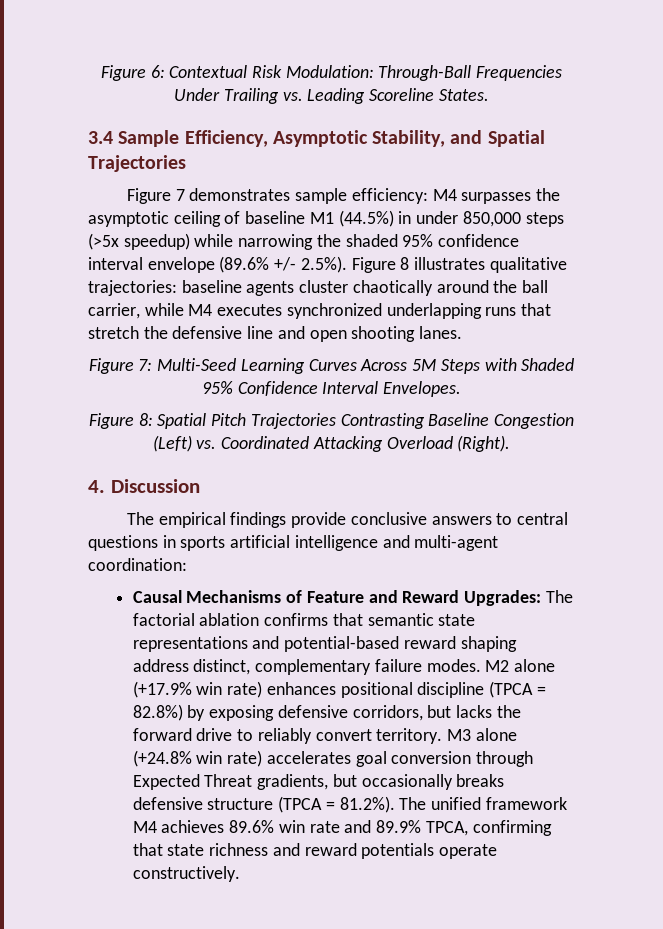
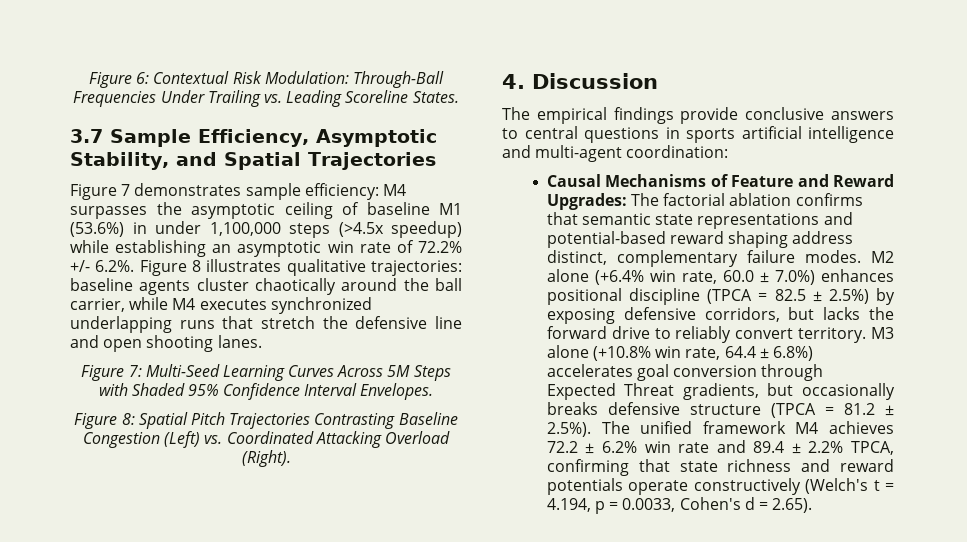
[88,131,113,144] 3.4 -> [70,129,103,143] 3.7
[338,210,394,227] (44.5%) -> [70,222,124,237] (53.6%)
[462,211,564,227] [88,233,520,250] [88,256,347,273] 850,000 steps (>5x speedup) while narrowing the shaded 95% confidence interval envelope (89.6% +/- 2.5%). -> [209,221,462,238] [70,240,463,257] [70,260,135,272] 1,100,000 steps (>4.5x speedup) while establishing an asymptotic win rate of 72.2% +/- 6.2%.
[132,681,263,698] (+17.9% win rate) -> [594,270,815,285] (+6.4% win rate, 60.0 ± 7.0%)
[132,704,183,721] 82.8%) -> [774,289,869,304] 82.5 ± 2.5%)
[132,750,263,767] (+24.8% win rate) -> [593,346,814,361] (+10.8% win rate, 64.4 ± 6.8%)
[339,796,395,813] 81.2%). -> [843,403,894,416] [546,422,591,437] 81.2 ± 2.5%).
[229,820,422,833] 89.6% win rate and 89.9% -> [546,440,844,454] 72.2 ± 6.2% win rate and 89.4 ± 2.2%
[132,866,240,882] constructively. -> [693,478,894,495] [546,497,813,514] constructively (Welch's t = 4.194, p = 0.0033, Cohen's d = 2.65).

